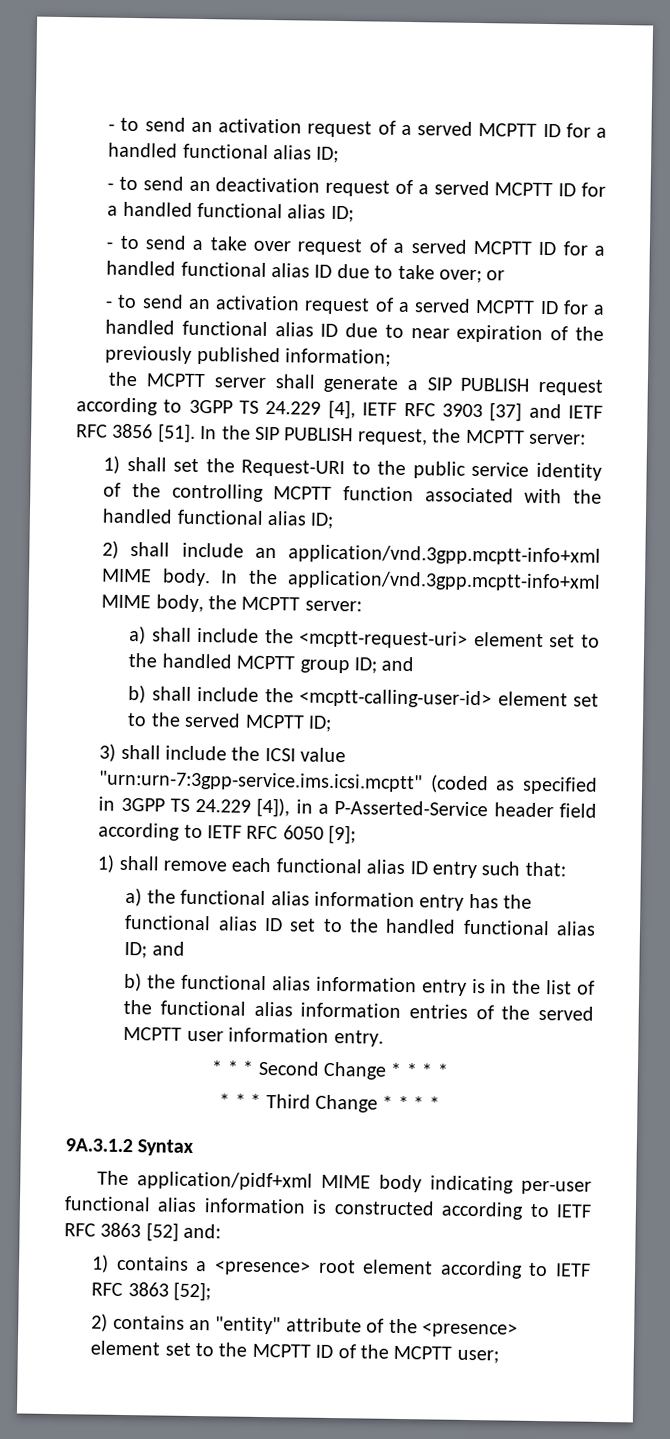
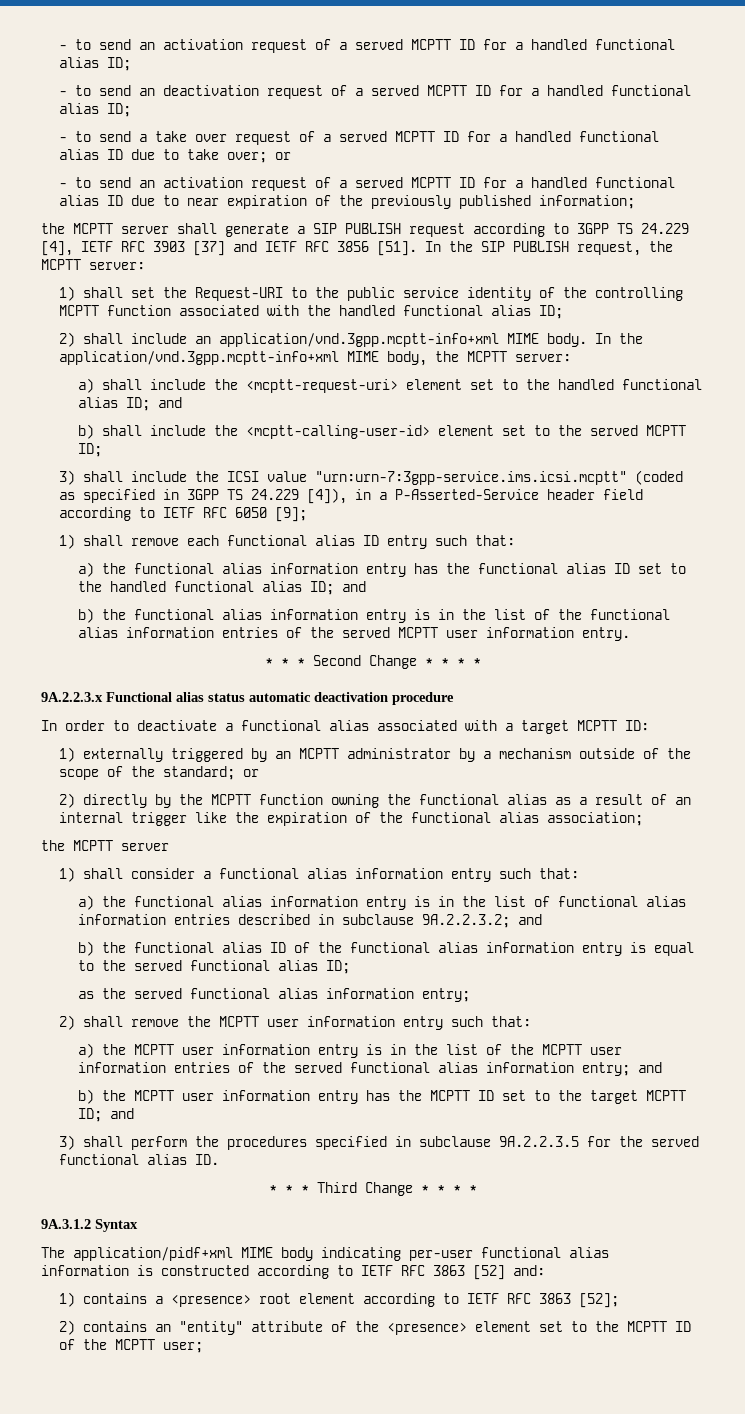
[236,655,350,674] MCPTT group -> [621,379,702,390] [77,397,118,408] functional alias
(449, 1070) none -> [41,692,454,705] [41,720,649,734] [59,747,692,762] [59,766,260,780] [59,793,692,808] [59,812,644,826] [41,840,169,851] [59,867,580,882] [77,895,686,910] [77,914,542,928] [77,941,694,956] [77,960,350,974] [77,988,470,1002] [59,1015,532,1030] [77,1043,622,1058] [77,1062,662,1076] [77,1089,686,1104] [77,1108,134,1122] [59,1135,700,1150] [59,1154,220,1165] // 9A.2.2.3.x Functional alias status automatic deactivation procedure // In order to deactivate a functional alias associated with a target MCPTT ID: // 1) externally triggered by an MCPTT administrator by a mechanism outside of the scope of the standard; or // 2) directly by the MCPTT function owning the functional alias as a result of an internal trigger like the expiration of the functional alias association; // the MCPTT server // 1) shall consider a functional alias information entry such that: // a) the functional alias information entry is in the list of functional alias information entries described in subclause 9A.2.2.3.2; and // b) the functional alias ID of the functional alias information entry is equal to the served functional alias ID; // as the served functional alias information entry; // 2) shall remove the MCPTT user information entry such that: // a) the MCPTT user information entry is in the list of the MCPTT user information entries of the served functional alias information entry; and // b) the MCPTT user information entry has the MCPTT ID set to the target MCPTT ID; and // 3) shall perform the procedures specified in subclause 9A.2.2.3.5 for the served functional alias ID.

